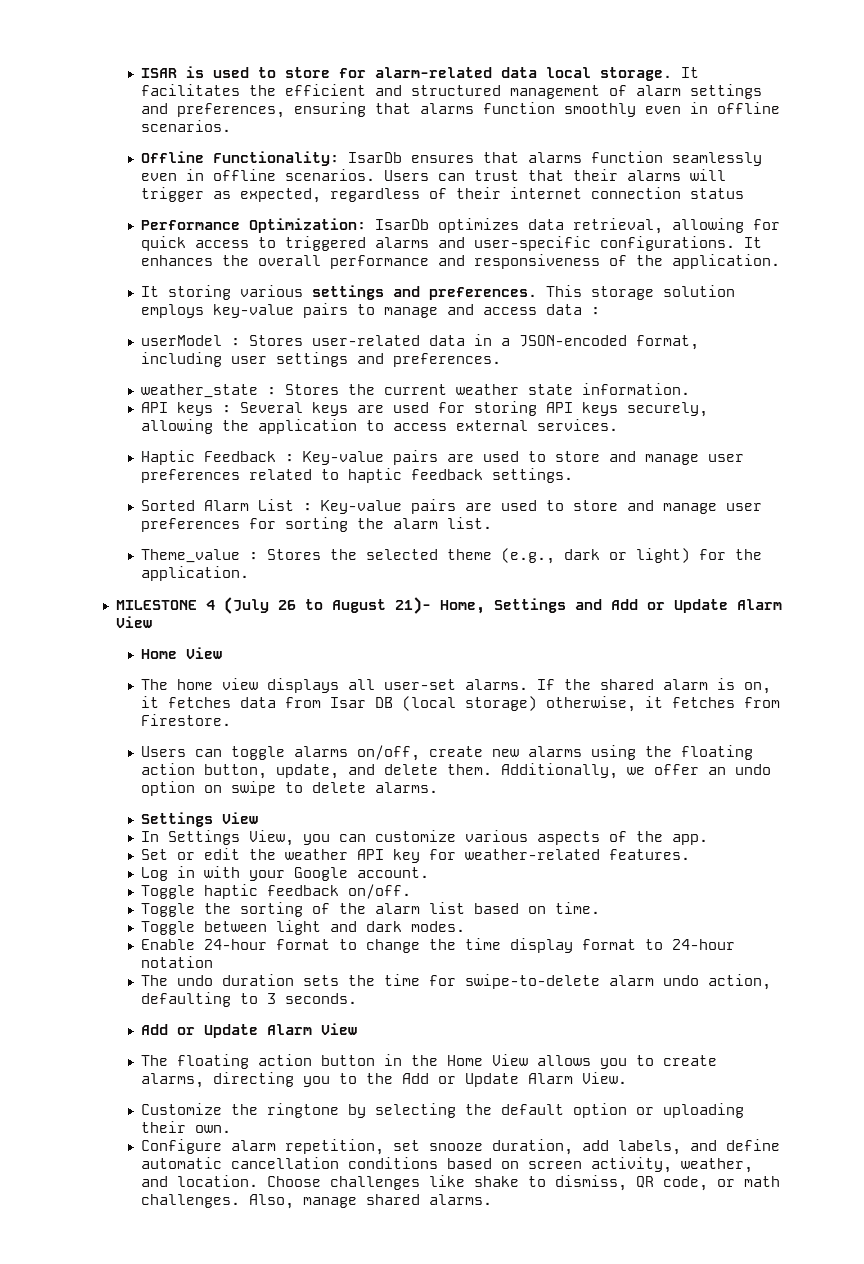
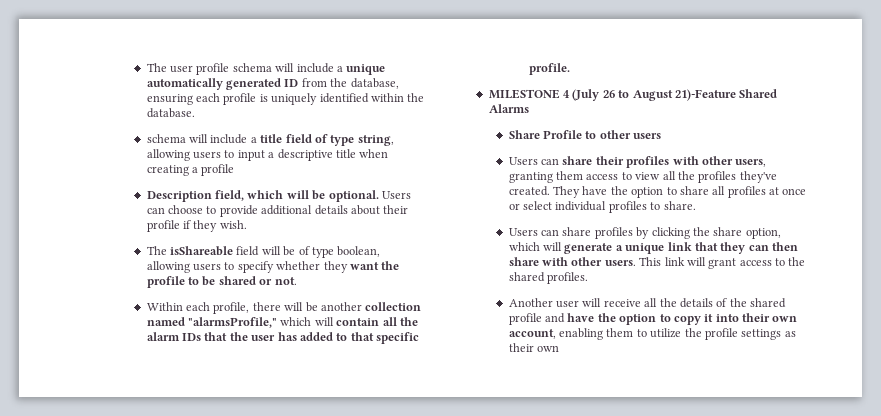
[140,66,699,81] [140,84,762,99] [140,102,780,118] [140,120,231,132] [140,151,762,166] [140,169,726,181] [140,187,744,203] [140,218,780,234] [140,236,762,251] [140,254,780,269] [140,285,735,300] [140,303,600,318] [140,334,699,350] [140,352,501,367] [140,383,690,398] [140,401,708,417] [140,419,618,434] [140,450,744,465] [140,468,573,483] [140,499,762,514] [140,517,492,532] [140,548,762,564] [140,566,249,581] ISAR is used to store for alarm-related data local storage. It facilitates the efficient and structured management of alarm settings and preferences, ensuring that alarms function smoothly even in offline scenarios. // Offline Functionality: IsarDb ensures that alarms function seamlessly even in offline scenarios. Users can trust that their alarms will trigger as expected, regardless of their internet connection status // Performance Optimization: IsarDb optimizes data retrieval, allowing for quick access to triggered alarms and user-specific configurations. It enhances the overall performance and responsiveness of the application. // It storing various settings and preferences. This storage solution employs key-value pairs to manage and access data : // userModel : Stores user-related data in a JSON-encoded format, including user settings and preferences. // weather_state : Stores the current weather state information. // API keys : Several keys are used for storing API keys securely, allowing the application to access external services. // Haptic Feedback : Key-value pairs are used to store and manage user preferences related to haptic feedback settings. // Sorted Alarm List : Key-value pairs are used to store and manage user preferences for sorting the alarm list. // Theme_value : Stores the selected theme (e.g., dark or light) for the application. -> [146,63,386,75] [146,78,399,90] [146,93,425,105] [146,108,195,118] [146,134,394,146] [146,149,389,161] [146,164,235,176] [146,190,411,202] [146,205,409,217] [146,220,247,232] [146,246,381,258] [146,261,400,273] [146,276,297,288] [146,302,422,314] [146,317,418,328] [146,332,420,344] [528,63,570,75] The user profile schema will include a unique automatically generated ID from the database, ensuring each profile is uniquely identified within the database. // schema will include a title field of type string, allowing users to input a descriptive title when creating a profile // Description field, which will be optional. Users can choose to provide additional details about their profile if they wish. // The isShareable field will be of type boolean, allowing users to specify whether they want the profile to be shared or not. // Within each profile, there will be another collection named "alarmsProfile," which will contain all the alarm IDs that the user has added to that specific profile.
[395,597,783,614] [116,616,153,628] [140,647,222,659] [140,678,771,694] [140,696,780,712] [140,714,231,726] [140,745,753,761] [140,763,771,779] [140,781,438,796] [140,812,258,827] [140,830,708,846] [140,848,690,863] [140,866,429,881] [140,884,411,899] [140,902,600,917] [140,920,465,935] [140,938,735,953] [140,956,213,968] [140,974,771,990] [140,992,357,1007] [140,1023,357,1038] [140,1054,717,1069] [140,1072,627,1088] [140,1103,744,1118] [140,1121,231,1133] [140,1139,780,1155] [140,1157,753,1173] [140,1175,780,1191] [140,1194,492,1209] 21)- Home, Settings and Add or Update Alarm View // Home View // The home view displays all user-set alarms. If the shared alarm is on, it fetches data from Isar DB (local storage) otherwise, it fetches from Firestore. // Users can toggle alarms on/off, create new alarms using the floating action button, update, and delete them. Additionally, we offer an undo option on swipe to delete alarms. // Settings View // In Settings View, you can customize various aspects of the app. // Set or edit the weather API key for weather-related features. // Log in with your Google account. // Toggle haptic feedback on/off. // Toggle the sorting of the alarm list based on time. // Toggle between light and dark modes. // Enable 24-hour format to change the time display format to 24-hour notation // The undo duration sets the time for swipe-to-delete alarm undo action, defaulting to 3 seconds. // Add or Update Alarm View // The floating action button in the Home View allows you to create alarms, directing you to the Add or Update Alarm View. // Customize the ringtone by selecting the default option or uploading their own. // Configure alarm repetition, set snooze duration, add labels, and define automatic cancellation conditions based on screen activity, weather, and location. Choose challenges like shake to dismiss, QR code, or math challenges. Also, manage shared alarms. -> [674,89,778,101] [488,104,529,113] [508,130,662,139] [508,156,767,168] [508,171,777,183] [508,186,807,198] [508,201,696,213] [508,227,781,239] [508,242,799,254] [508,257,806,269] [508,272,589,284] [508,298,787,308] [508,313,798,325] [508,328,796,340] [508,343,560,352] 21)-Feature Shared Alarms // Share Profile to other users // Users can share their profiles with other users, granting them access to view all the profiles they've created. They have the option to share all profiles at once or select individual profiles to share. // Users can share profiles by clicking the share option, which will generate a unique link that they can then share with other users. This link will grant access to the shared profiles. // Another user will receive all the details of the shared profile and have the option to copy it into their own account, enabling them to utilize the profile settings as their own

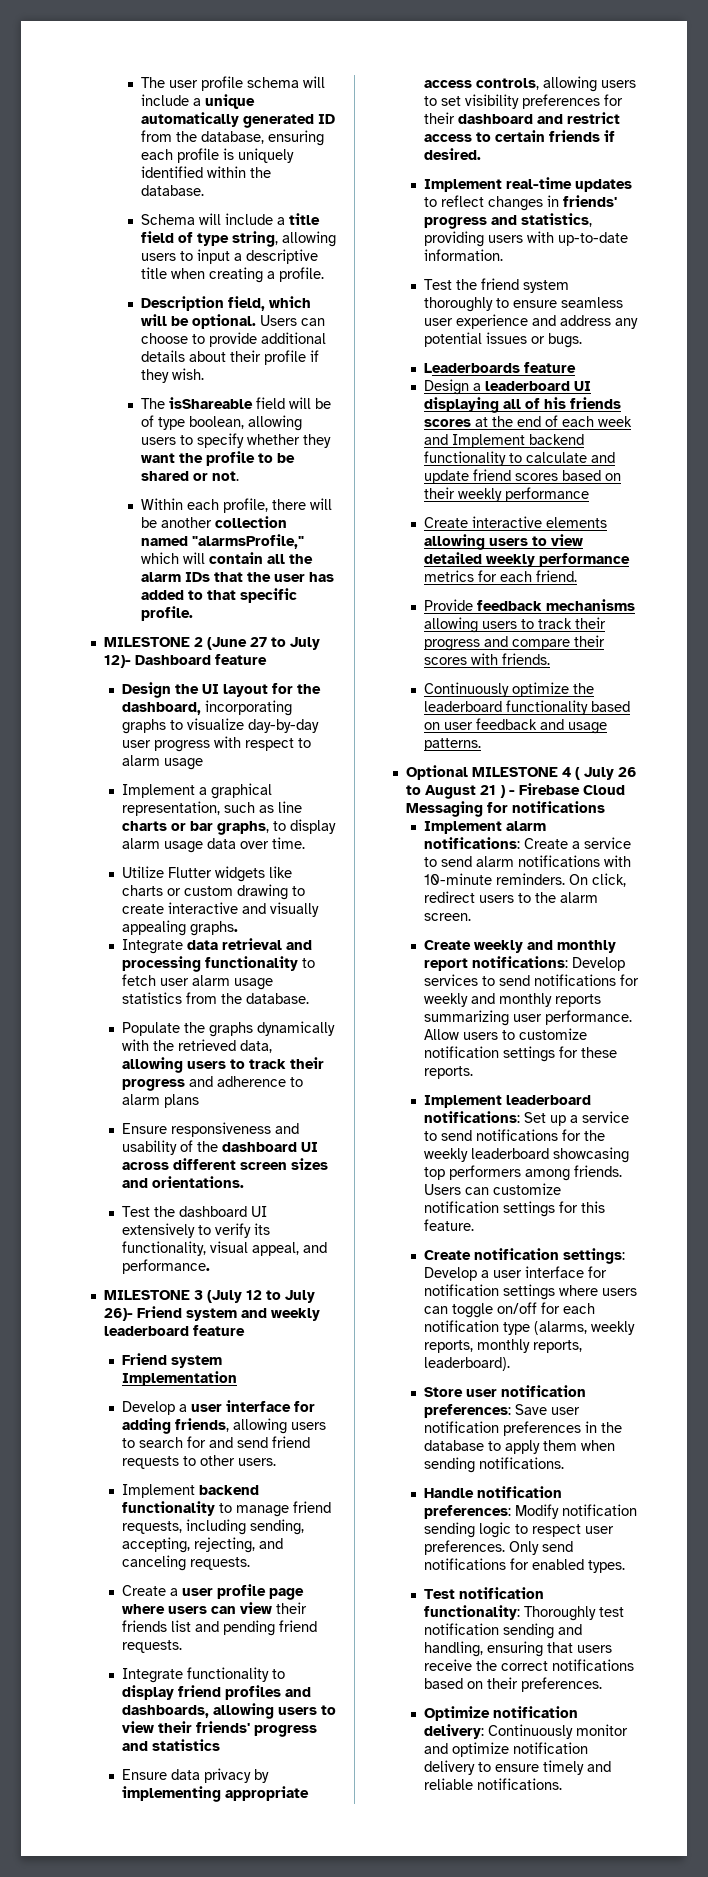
[146,134,186,143] schema -> [140,214,195,225] Schema
[201,164,235,176] profile -> [278,267,324,282] profile.
[563,89,778,101] [488,104,529,113] [508,130,662,139] [508,156,767,168] [508,171,777,183] [508,186,807,198] [508,201,696,213] [508,227,781,239] [508,242,799,254] [508,257,806,269] [508,272,589,284] [508,298,787,308] [508,313,798,325] [508,328,796,340] [508,343,560,352] 4 (July 26 to August 21)-Feature Shared Alarms // Share Profile to other users // Users can share their profiles with other users, granting them access to view all the profiles they've created. They have the option to share all profiles at once or select individual profiles to share. // Users can share profiles by clicking the share option, which will generate a unique link that they can then share with other users. This link will grant access to the shared profiles. // Another user will receive all the details of the shared profile and have the option to copy it into their own account, enabling them to utilize the profile settings as their own -> [193,637,320,650] [103,654,267,668] [122,682,322,698] [122,700,293,716] [122,718,320,734] [122,736,312,752] [122,755,204,770] [122,783,273,799] [122,801,303,816] [122,819,337,835] [122,837,306,853] [122,866,293,882] [122,884,306,900] [122,902,320,917] [122,920,239,936] [122,938,313,954] [122,956,316,972] [122,974,274,990] [122,992,310,1004] [122,1021,336,1037] [122,1039,273,1053] [122,1057,325,1073] [122,1076,304,1091] [122,1094,200,1108] [122,1122,300,1137] [122,1140,319,1155] [122,1158,329,1170] [122,1176,245,1188] [122,1206,268,1217] [122,1223,271,1238] [122,1241,328,1256] [122,1259,211,1274] [103,1290,315,1303] [103,1306,320,1321] [103,1325,245,1336] [122,1353,223,1368] [122,1371,238,1386] [122,1400,316,1415] [122,1418,327,1434] [122,1436,311,1448] [122,1455,277,1469] [122,1484,260,1498] [122,1501,332,1517] [122,1519,305,1535] [122,1537,284,1553] [122,1555,251,1571] [122,1584,305,1600] [122,1602,308,1614] [122,1620,318,1636] [122,1640,183,1653] [122,1667,286,1683] [122,1685,312,1700] [122,1703,337,1719] [122,1721,318,1737] [122,1739,221,1751] [122,1768,270,1783] [122,1786,310,1802] [424,76,637,92] [424,94,624,109] [424,112,621,124] [424,130,616,142] [424,148,482,160] [424,177,633,192] [424,195,618,211] [424,213,593,229] [424,231,629,247] [424,249,504,261] [424,278,570,293] [424,297,624,312] [424,314,639,329] [424,332,583,348] [424,362,577,373] [424,379,592,395] [424,397,622,413] [424,415,633,427] [424,434,585,448] [424,451,616,466] [424,469,622,484] [424,487,590,502] [424,516,608,528] [424,534,584,550] [424,552,631,567] [424,570,578,582] [424,599,636,611] [424,617,607,633] [424,635,606,651] [424,653,551,665] [424,682,595,697] [424,700,631,715] [424,718,608,734] [424,738,482,751] [405,765,636,780] [405,783,625,799] [405,801,605,817] [424,821,547,834] [424,837,632,849] [424,855,632,867] [424,873,627,887] [424,891,599,903] [424,913,472,921] [424,940,617,953] [424,956,626,971] [424,974,640,986] [424,993,602,1007] [424,1010,633,1026] [424,1028,588,1040] [424,1046,618,1062] [424,1066,474,1079] [424,1095,592,1108] [424,1111,630,1126] [424,1129,606,1141] [424,1147,630,1163] [424,1165,623,1181] [424,1183,562,1195] [424,1201,606,1217] [424,1219,475,1231] [424,1248,626,1264] [424,1266,608,1281] [424,1284,638,1300] [424,1302,596,1318] [424,1320,636,1335] [424,1339,583,1353] [424,1357,511,1371] [424,1385,587,1397] [424,1404,581,1418] [424,1421,623,1436] [424,1440,616,1454] [424,1457,565,1473] [424,1486,563,1498] [424,1504,638,1519] [424,1522,615,1538] [424,1540,574,1555] [424,1558,626,1573] [424,1587,545,1599] [424,1605,625,1621] [424,1623,583,1639] [424,1641,613,1657] [424,1659,635,1671] [424,1677,603,1692] [424,1706,579,1721] [424,1724,629,1739] [424,1742,589,1757] [424,1760,612,1775] [424,1778,563,1790] 2 (June 27 to July 12)- Dashboard feature // Design the UI layout for the dashboard, incorporating graphs to visualize day-by-day user progress with respect to alarm usage // Implement a graphical representation, such as line charts or bar graphs, to display alarm usage data over time. // Utilize Flutter widgets like charts or custom drawing to create interactive and visually appealing graphs. // Integrate data retrieval and processing functionality to fetch user alarm usage statistics from the database. // Populate the graphs dynamically with the retrieved data, allowing users to track their progress and adherence to alarm plans // Ensure responsiveness and usability of the dashboard UI across different screen sizes and orientations. // Test the dashboard UI extensively to verify its functionality, visual appeal, and performance. // MILESTONE 3 (July 12 to July 26)- Friend system and weekly leaderboard feature // Friend system Implementation // Develop a user interface for adding friends, allowing users to search for and send friend requests to other users. // Implement backend functionality to manage friend requests, including sending, accepting, rejecting, and canceling requests. // Create a user profile page where users can view their friends list and pending friend requests. // Integrate functionality to display friend profiles and dashboards, allowing users to view their friends' progress and statistics // Ensure data privacy by implementing appropriate access controls, allowing users to set visibility preferences for their dashboard and restrict access to certain friends if desired. // Implement real-time updates to reflect changes in friends' progress and statistics, providing users with up-to-date information. // Test the friend system thoroughly to ensure seamless user experience and address any potential issues or bugs. // Leaderboards feature // Design a leaderboard UI displaying all of his friends scores at the end of each week and Implement backend functionality to calculate and update friend scores based on their weekly performance // Create interactive elements allowing users to view detailed weekly performance metrics for each friend. // Provide feedback mechanisms allowing users to track their progress and compare their scores with friends. // Continuously optimize the leaderboard functionality based on user feedback and usage patterns. // Optional MILESTONE 4 ( July 26 to August 21 ) - Firebase Cloud Messaging for notifications // Implement alarm notifications: Create a service to send alarm notifications with 10-minute reminders. On click, redirect users to the alarm screen. // Create weekly and monthly report notifications: Develop services to send notifications for weekly and monthly reports summarizing user performance. Allow users to customize notification settings for these reports. // Implement leaderboard notifications: Set up a service to send notifications for the weekly leaderboard showcasing top performers among friends. Users can customize notification settings for this feature. // Create notification settings: Develop a user interface for notification settings where users can toggle on/off for each notification type (alarms, weekly reports, monthly reports, leaderboard). // Store user notification preferences: Save user notification preferences in the database to apply them when sending notifications. // Handle notification preferences: Modify notification sending logic to respect user preferences. Only send notifications for enabled types. // Test notification functionality: Thoroughly test notification sending and handling, ensuring that users receive the correct notifications based on their preferences. // Optimize notification delivery: Continuously monitor and optimize notification delivery to ensure timely and reliable notifications.

